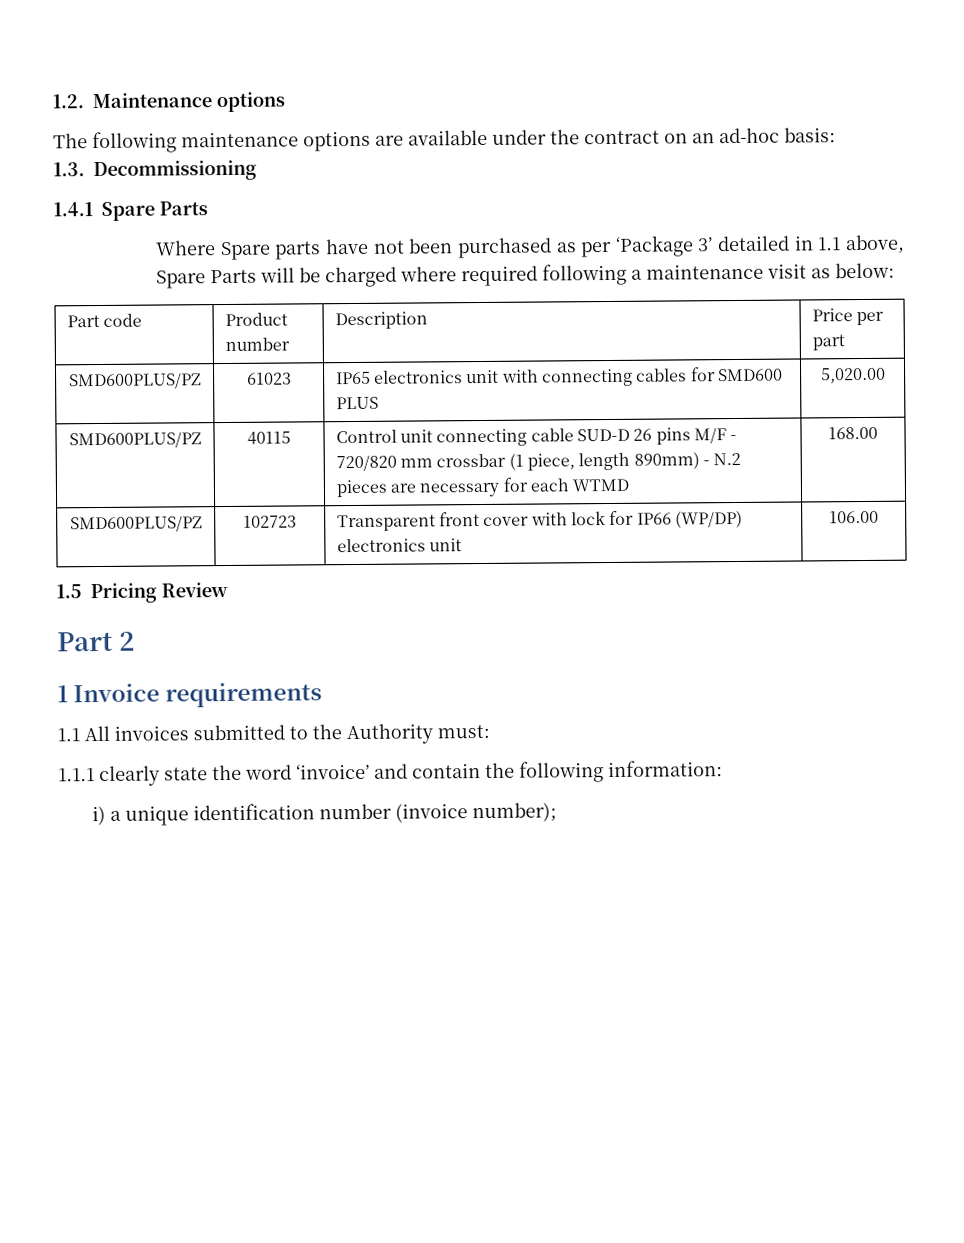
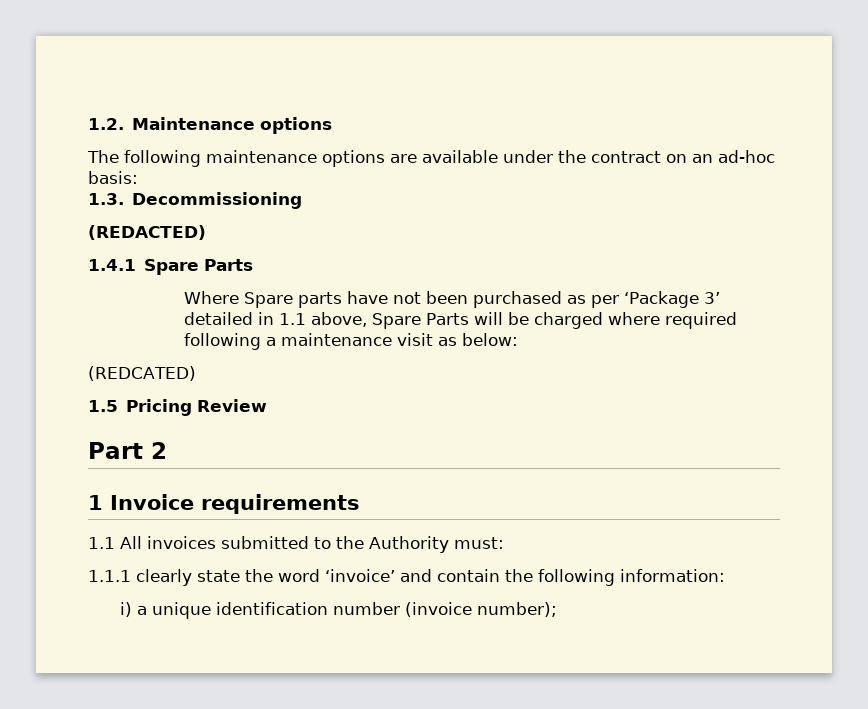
(257, 170) none -> [88,225,206,240] // (REDACTED)
[66,313,143,328] [224,312,288,327] [224,337,290,352] [334,311,428,330] [811,308,885,326] [811,334,845,351] [68,372,202,390] [246,372,292,385] [335,367,784,387] [335,396,379,410] [820,367,886,384] [68,431,202,449] [247,431,291,445] [335,427,738,447] [335,452,742,472] [335,477,630,498] [828,426,879,440] [69,515,203,533] [243,515,297,528] [336,510,744,532] [336,538,463,553] [829,510,880,524] // Part code | Product number | Description | Price per part // SMD600PLUS/PZ | 61023 | IP65 electronics unit with connecting cables for SMD600 PLUS | 5,020.00 // SMD600PLUS/PZ | 40115 | Control unit connecting cable SUD-D 26 pins M/F - 720/820 mm crossbar (1 piece, length 890mm) - N.2 pieces are necessary for each WTMD | 168.00 // SMD600PLUS/PZ | 102723 | Transparent front cover with lock for IP66 (WP/DP) electronics unit | 106.00 -> [88,366,196,381] // (REDCATED)

